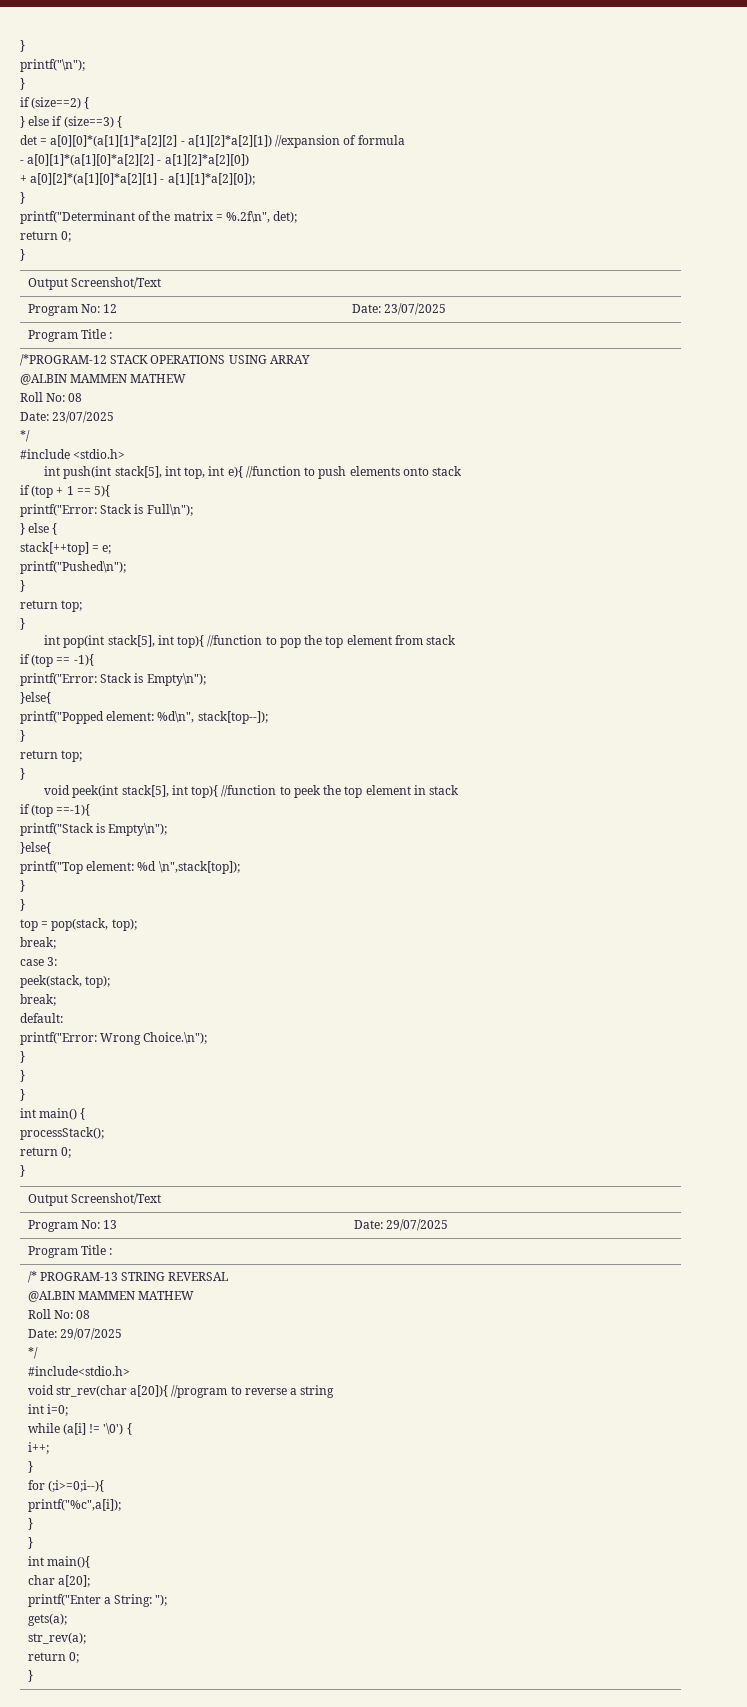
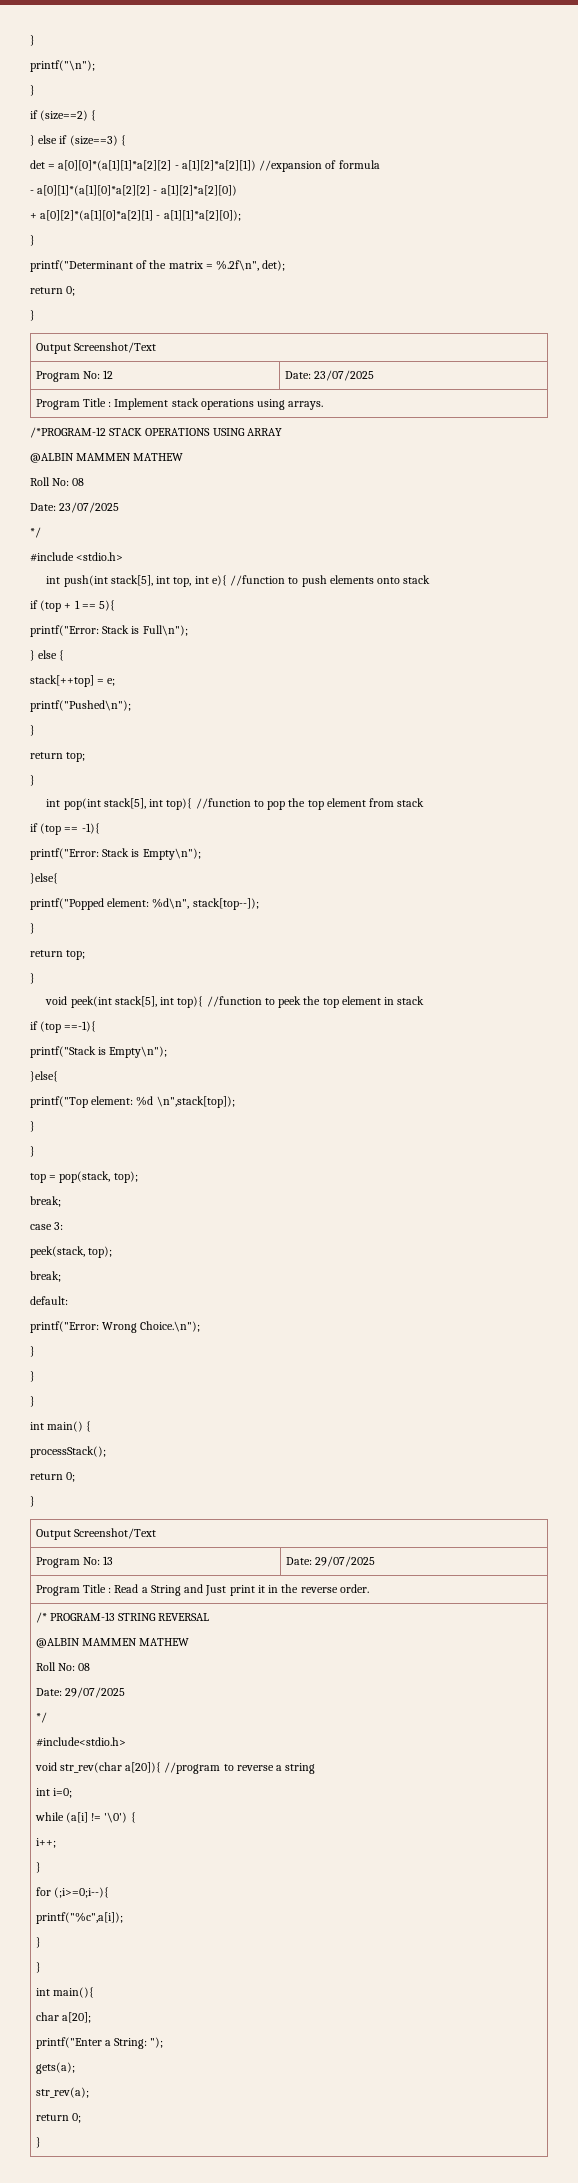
(113, 335) none -> [114,398,324,410] Implement stack operations using arrays.
(113, 1251) none -> [114,1584,369,1596] Read a String and Just print it in the reverse order.

